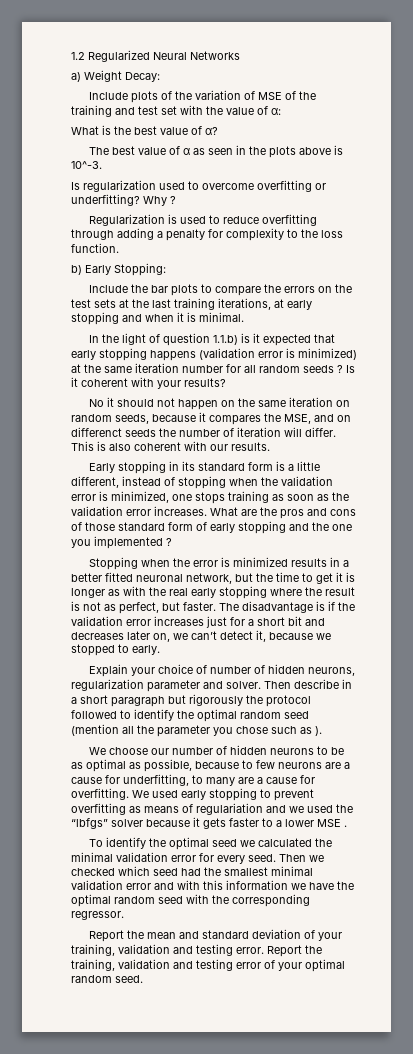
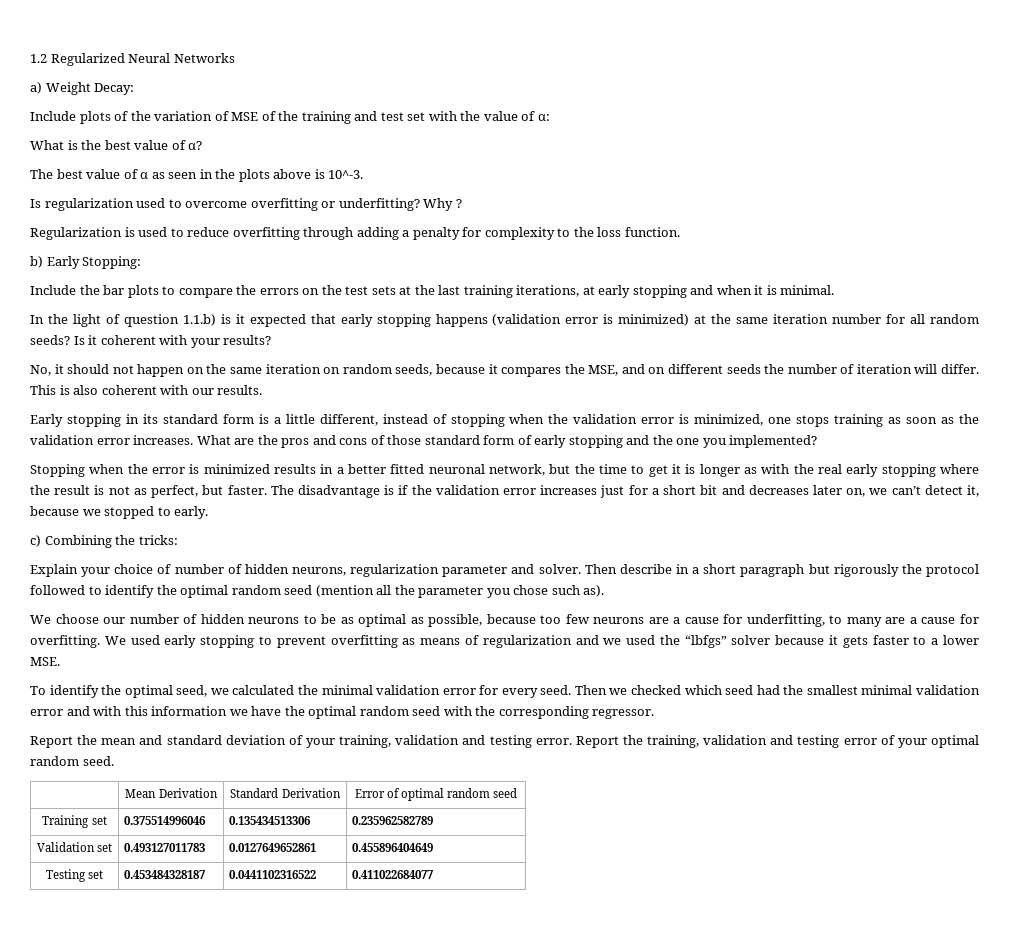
[303,365,343,373] seeds ? -> [30,335,70,345] seeds?
[89,399,105,407] No -> [30,365,51,376] No,
[71,427,122,437] differenct -> [667,364,723,374] different
[94,536,172,549] implemented ? -> [729,435,818,448] implemented?
(160, 650) none -> [30,535,178,548] // c) Combining the tricks:
[300,726,322,736] as ). -> [583,585,605,597] as).
[242,760,253,769] to -> [540,615,562,624] too
[196,803,263,815] regulariation -> [482,635,572,648] regularization
[317,819,347,827] MSE . -> [30,657,60,666] MSE.
[212,839,238,847] seed -> [176,685,208,697] seed,
(143, 979) none -> [125,788,218,798] [230,788,341,798] [354,788,518,801] [42,815,107,828] [123,816,206,825] [228,816,311,825] [351,816,433,825] [36,842,113,852] [123,843,205,852] [228,843,316,852] [351,843,433,852] [45,869,104,882] [123,870,206,879] [228,870,316,879] [351,870,434,879] // | Mean Derivation | Standard Derivation | Error of optimal random seed // Training set | 0.375514996046 | 0.135434513306 | 0.235962582789 // Validation set | 0.493127011783 | 0.0127649652861 | 0.455896404649 // Testing set | 0.453484328187 | 0.0441102316522 | 0.411022684077

